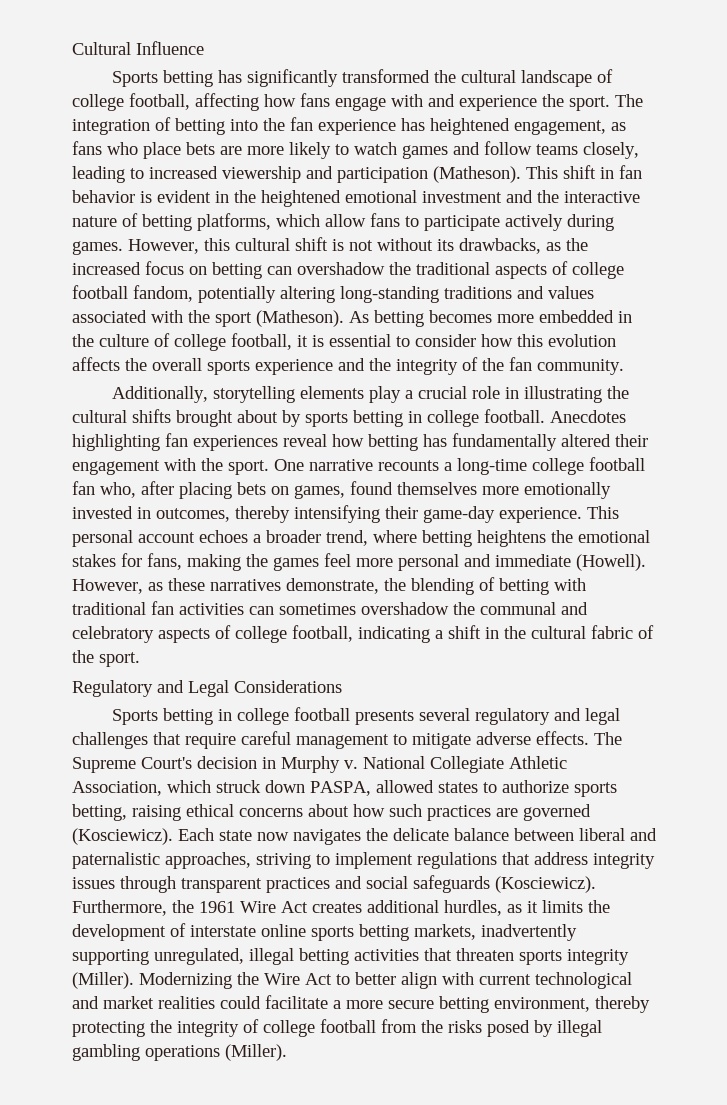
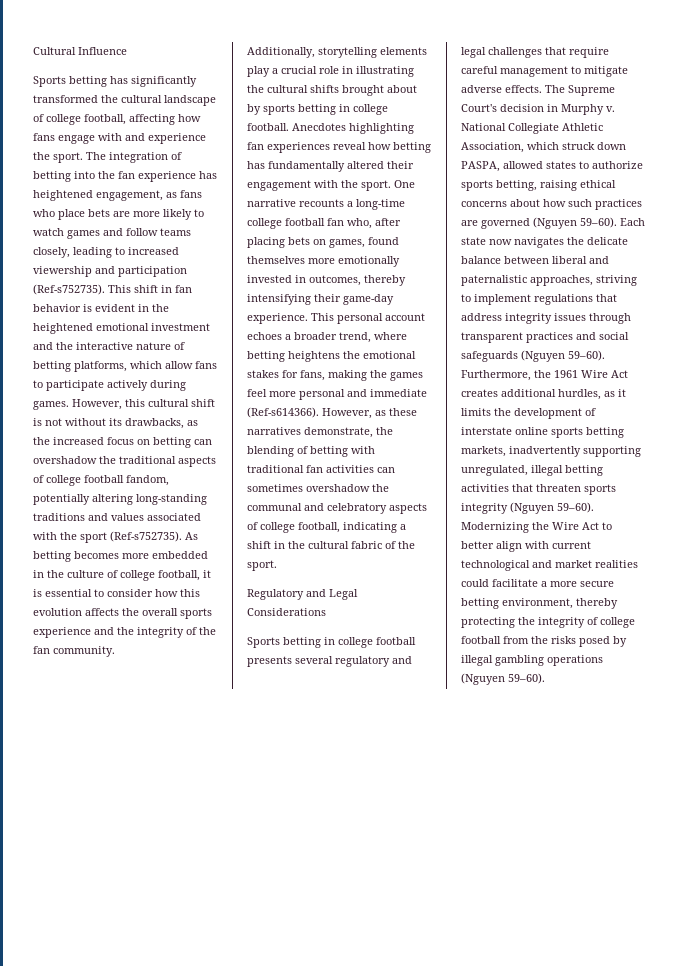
[433,166,521,183] (Matheson). -> [33,284,105,295] (Ref-s752735).
[256,310,344,327] (Matheson). -> [110,531,182,542] (Ref-s752735).
[576,554,646,571] (Howell). -> [247,407,319,418] (Ref-s614366).
[72,828,173,845] (Kosciewicz). -> [533,217,617,229] (Nguyen 59–60).
[495,876,596,893] (Kosciewicz). -> [521,350,605,362] (Nguyen 59–60).
[72,972,134,989] (Miller). -> [510,502,594,514] (Nguyen 59–60).
[225,1044,287,1061] (Miller). -> [461,673,545,685] (Nguyen 59–60).

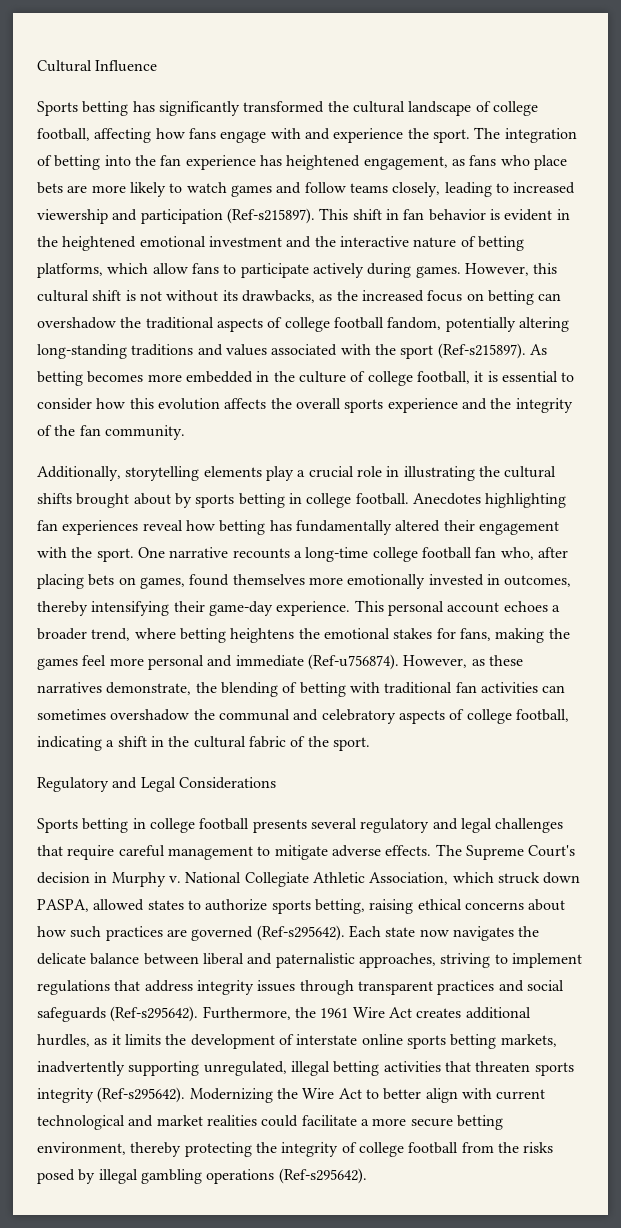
[33,284,105,295] (Ref-s752735). -> [226,208,315,224] (Ref-s215897).
[110,531,182,542] (Ref-s752735). -> [437,343,526,359] (Ref-s215897).
[247,407,319,418] (Ref-s614366). -> [307,654,399,670] (Ref-u756874).
[533,217,617,229] (Nguyen 59–60). -> [256,925,345,941] (Ref-s295642).
[521,350,605,362] (Nguyen 59–60). -> [110,1006,199,1022] (Ref-s295642).
[510,502,594,514] (Nguyen 59–60). -> [97,1087,186,1103] (Ref-s295642).
[461,673,545,685] (Nguyen 59–60). -> [278,1168,367,1184] (Ref-s295642).

